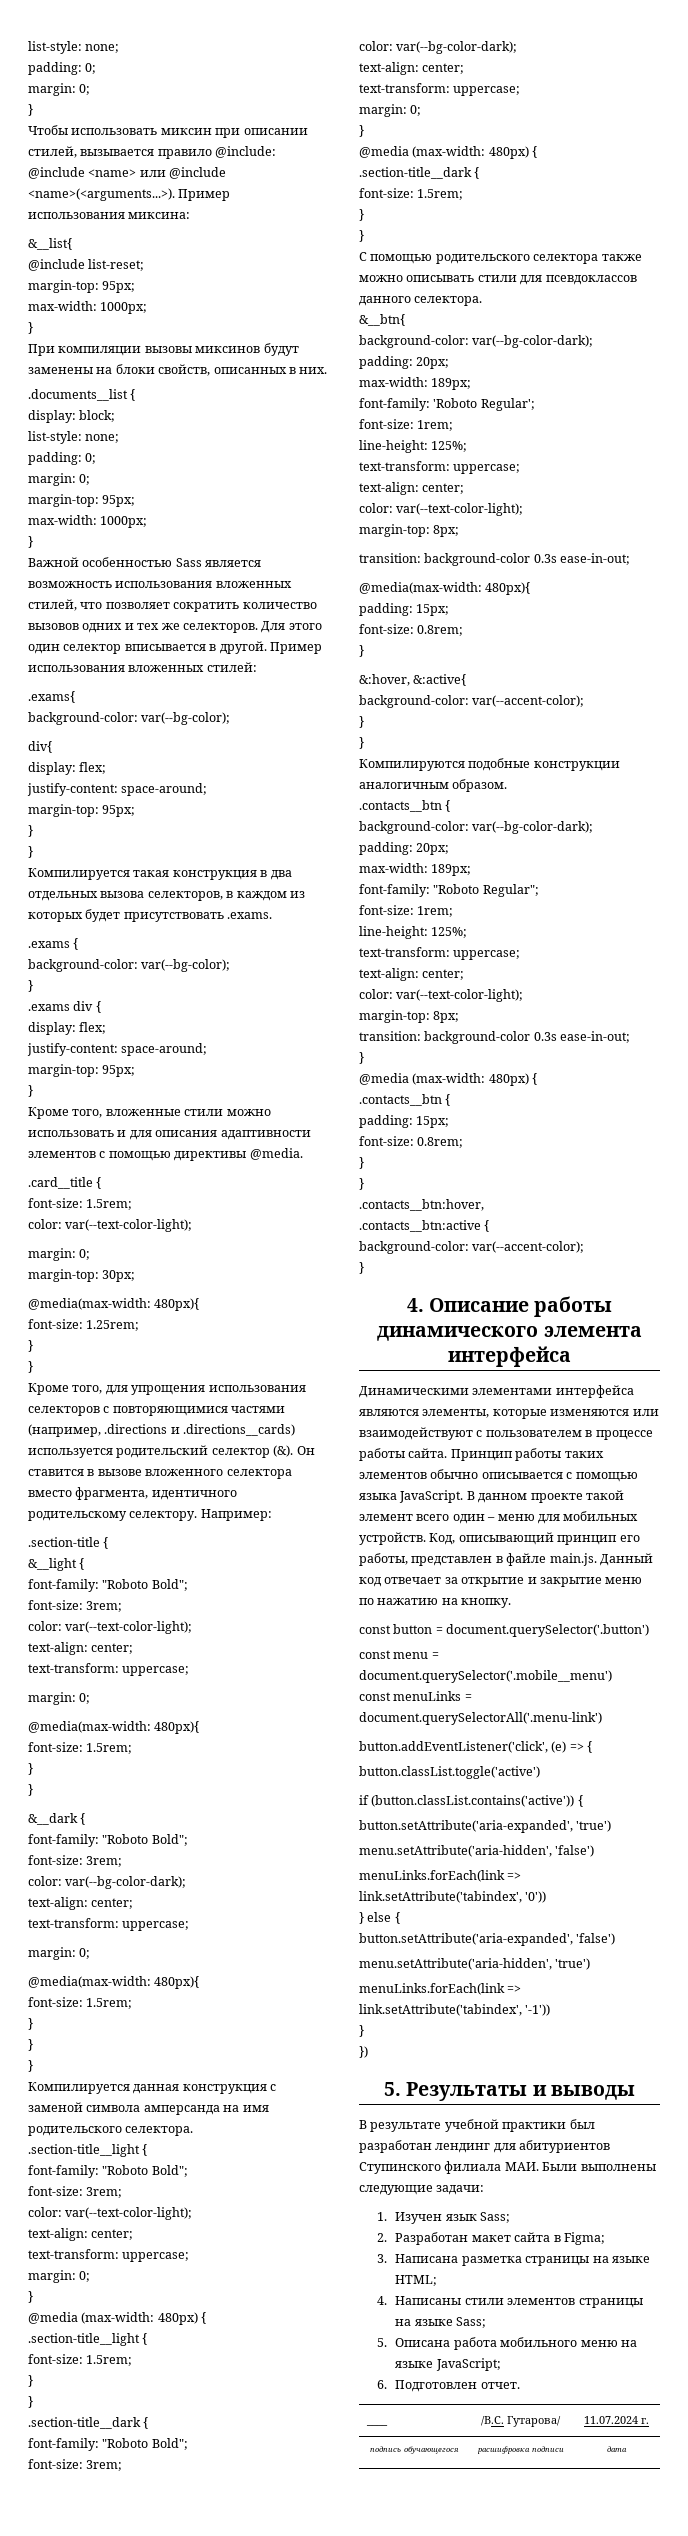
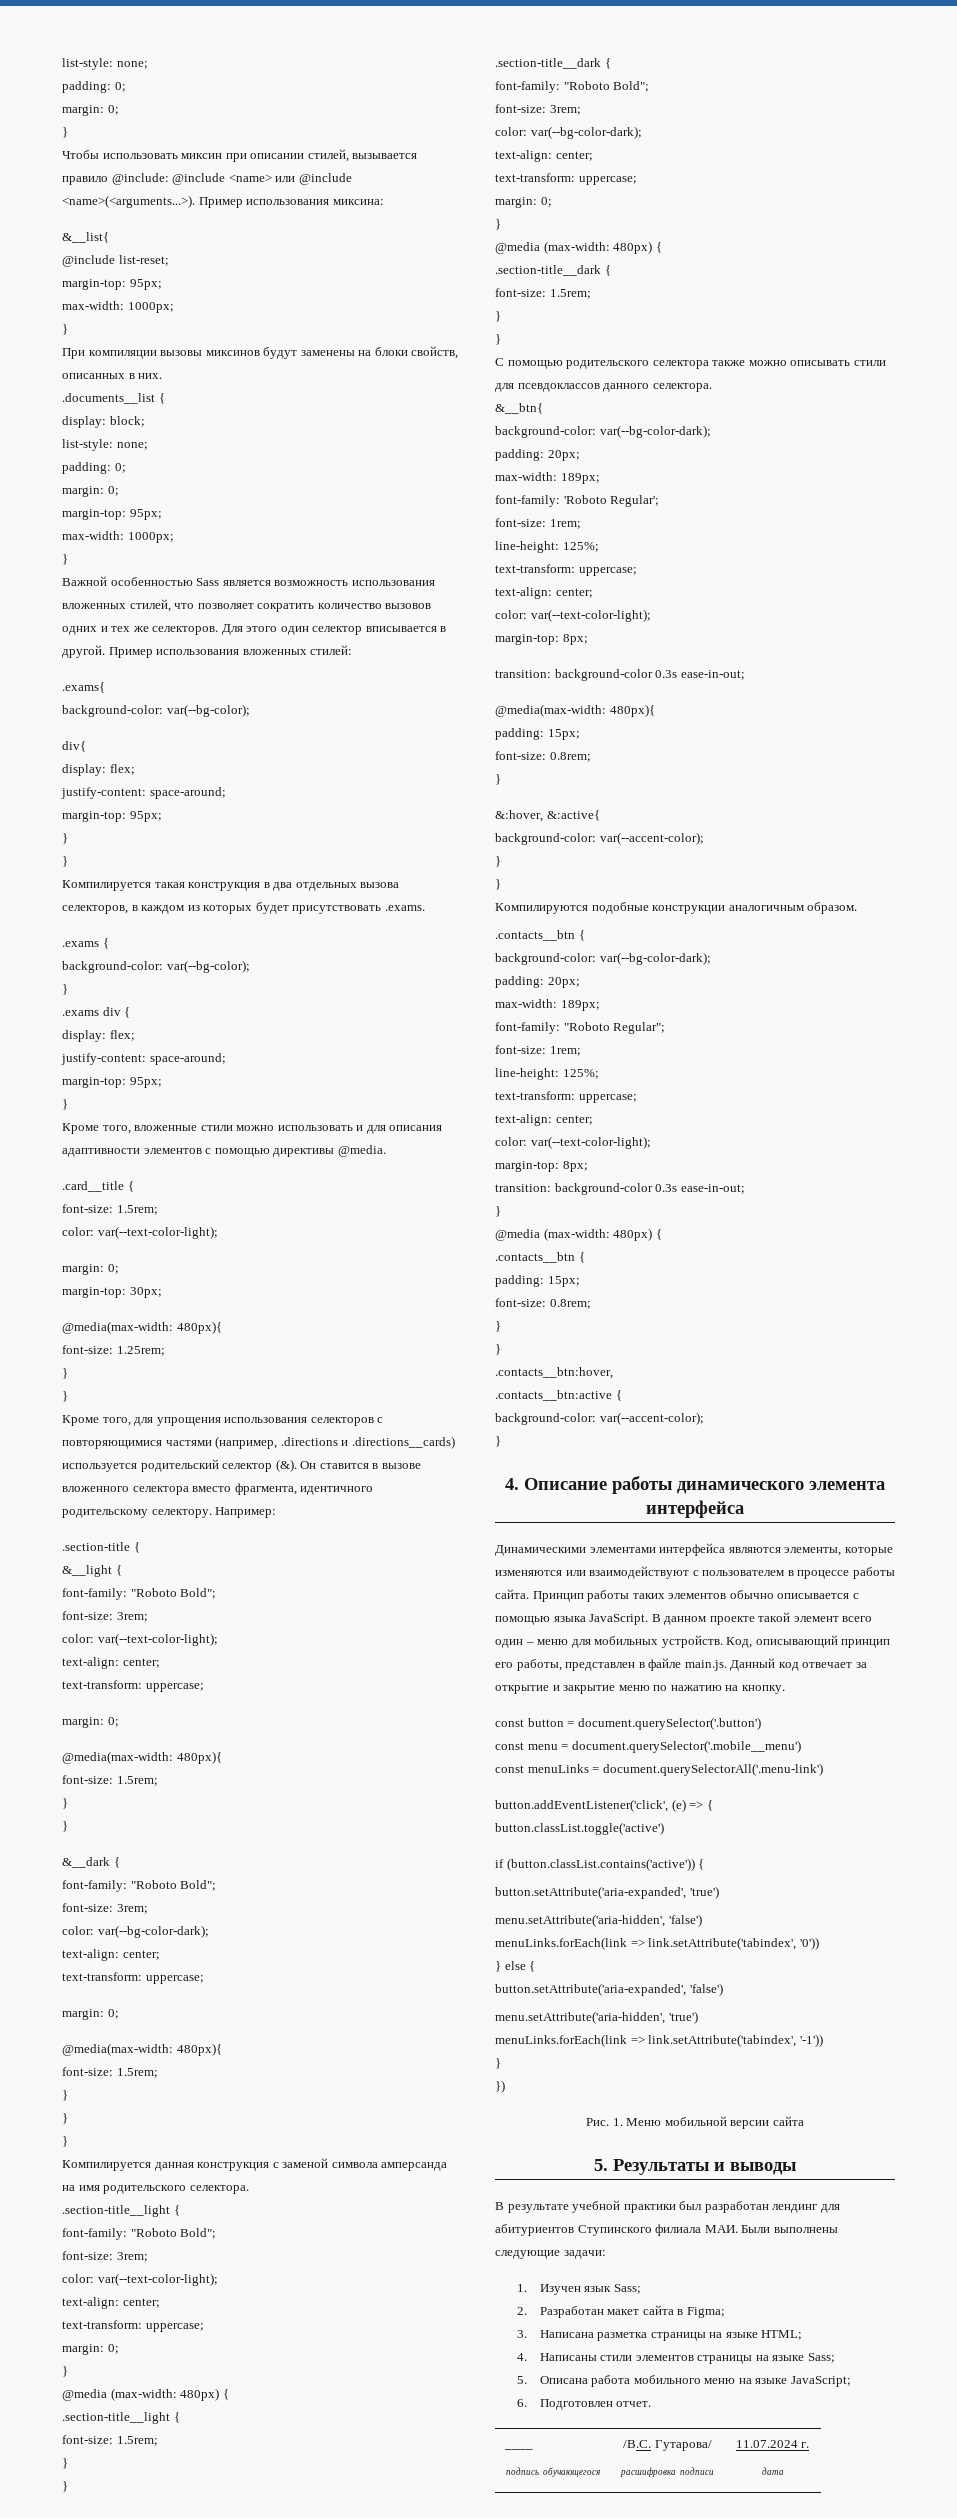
(368, 2052) none -> [586,2116,804,2129] // Рис. 1. Меню мобильной версии сайта

